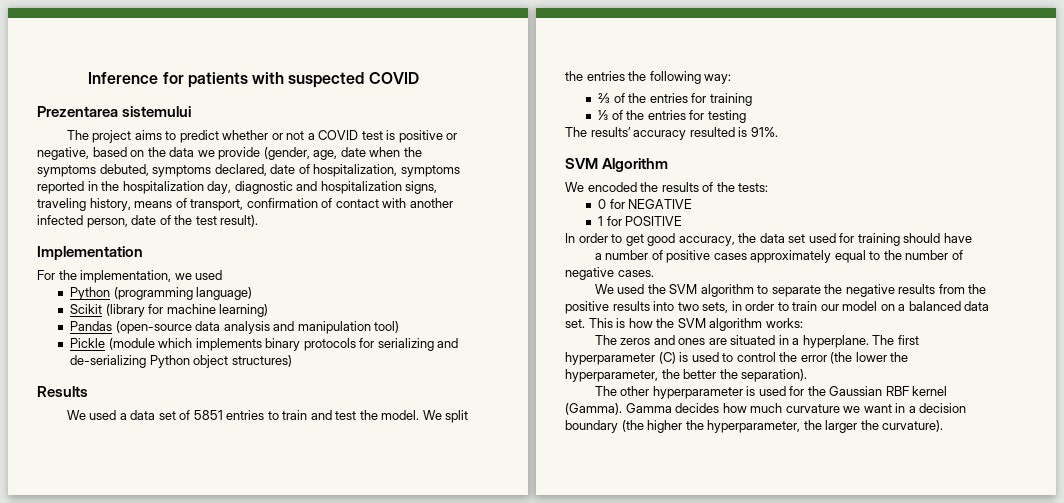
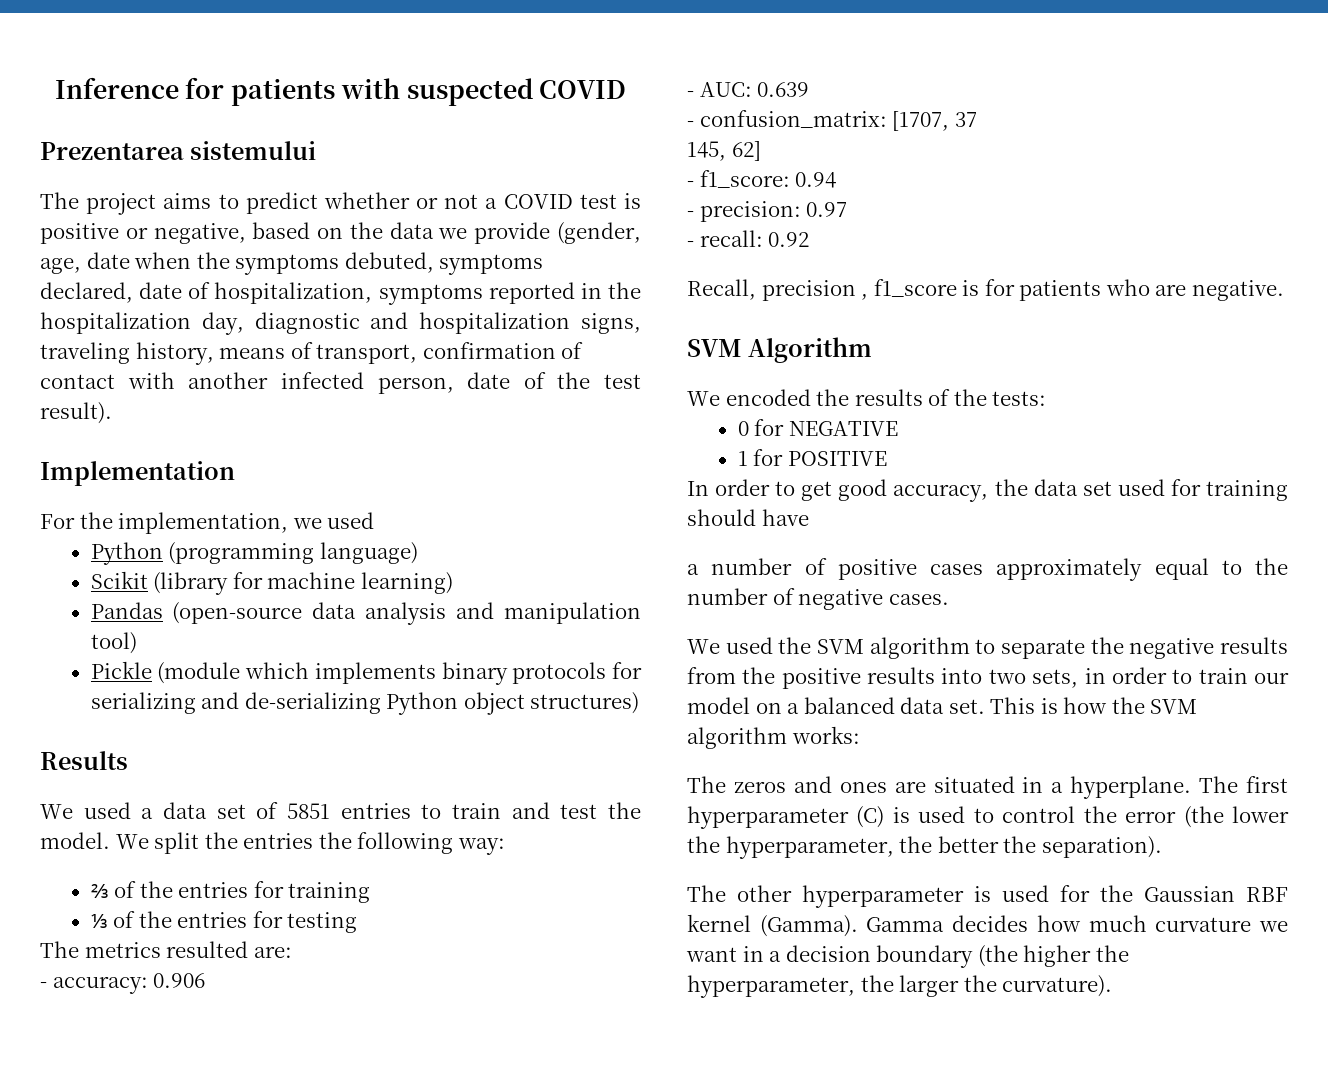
[590,127,778,140] results’ accuracy resulted is 91%. -> [84,941,292,958] [40,973,206,994] [687,82,810,97] [687,110,977,131] [687,141,761,161] [687,170,837,188] [687,201,848,222] [687,230,810,247] [687,279,1284,301] metrics resulted are: // - accuracy: 0.906 // - AUC: 0.639 // - confusion_matrix: [1707, 37 // 145, 62] // - f1_score: 0.94 // - precision: 0.97 // - recall: 0.92 // Recall, precision , f1_score is for patients who are negative.

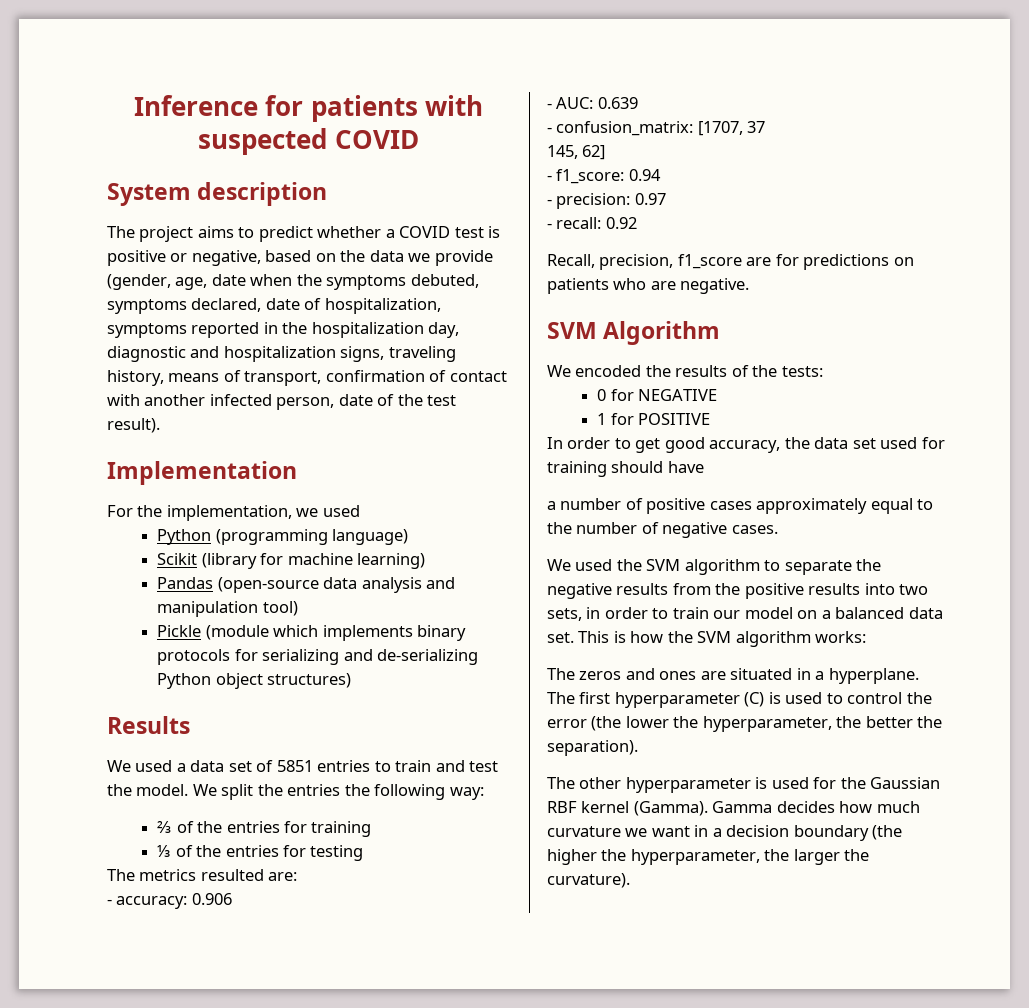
[40,141,317,160] Prezentarea sistemului -> [107,182,328,206] System description
[416,194,479,209] or not -> (382, 232) none
[761,279,1015,301] precision , f1_score is for -> [599,254,914,270] precision, f1_score are for predictions on

